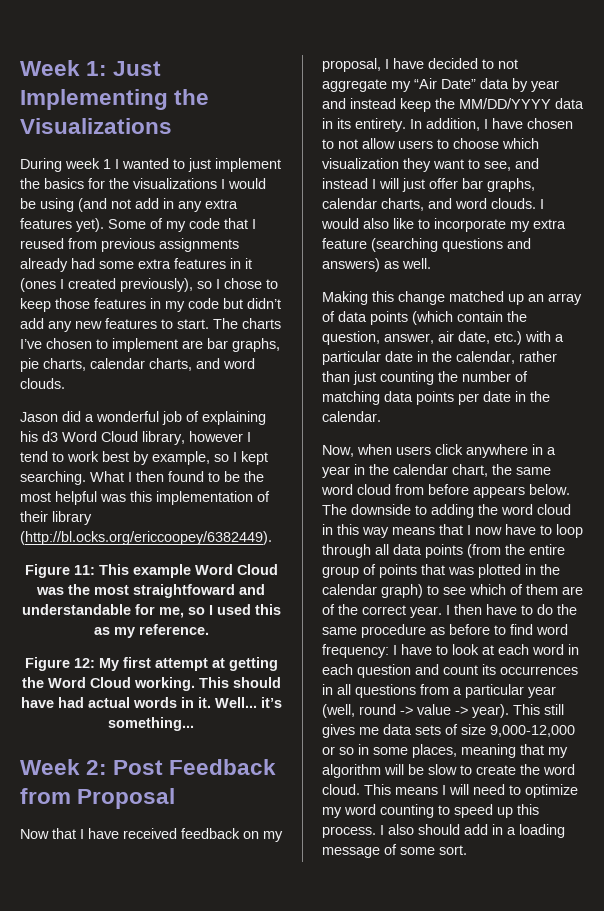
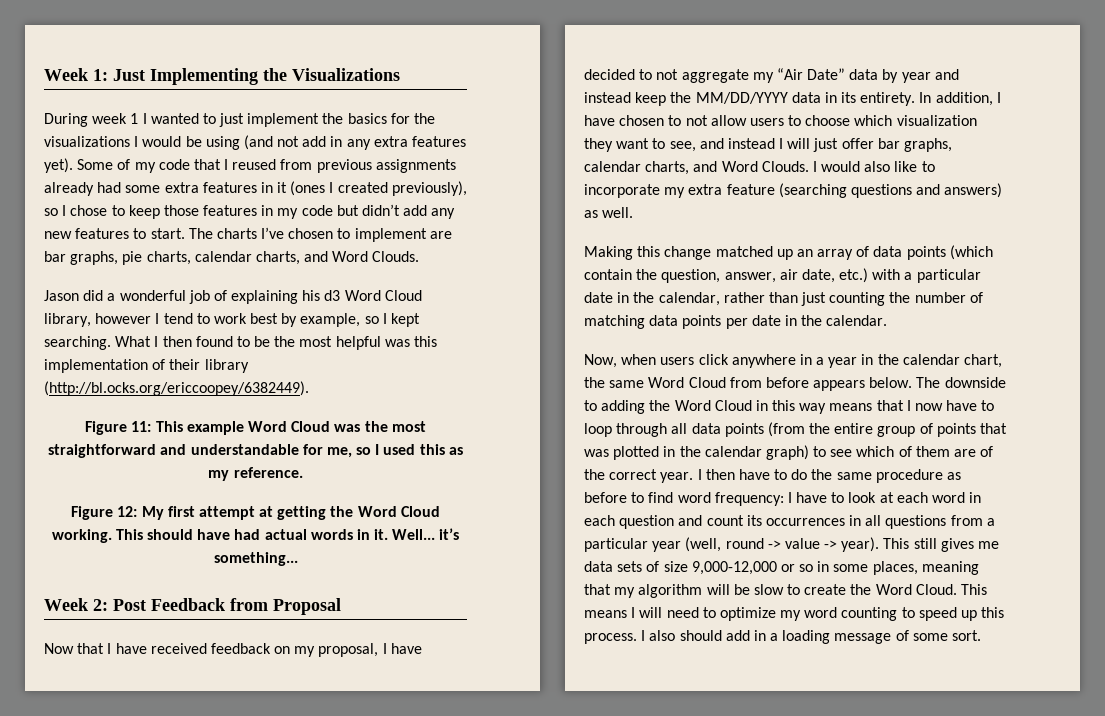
[223,358,255,369] [20,378,65,389] word clouds. -> [332,251,420,262] Word Clouds.
[133,584,235,598] straightfoward -> [48,444,157,458] straightforward
[455,198,536,209] word clouds. -> [721,161,809,172] Word Clouds.
[321,484,391,495] word cloud -> [648,377,726,388] Word Cloud
[501,504,571,515] word cloud -> [674,400,752,411] Word Cloud
[543,764,575,775] [322,784,360,795] word cloud. -> [875,584,957,595] Word Cloud.

